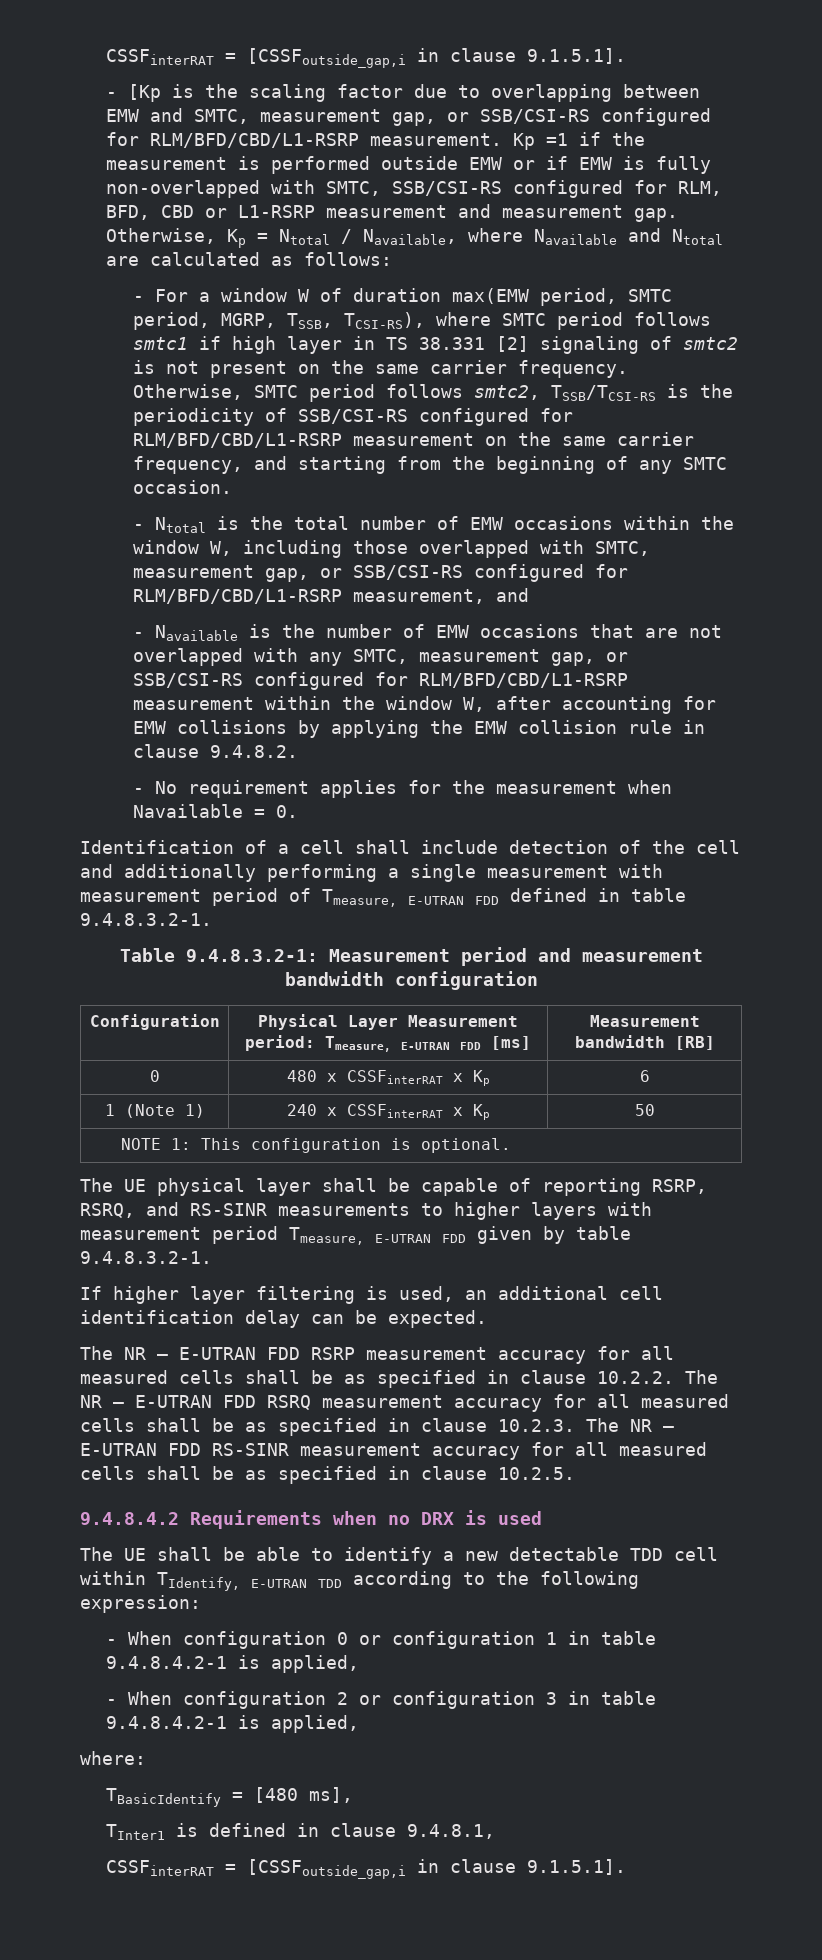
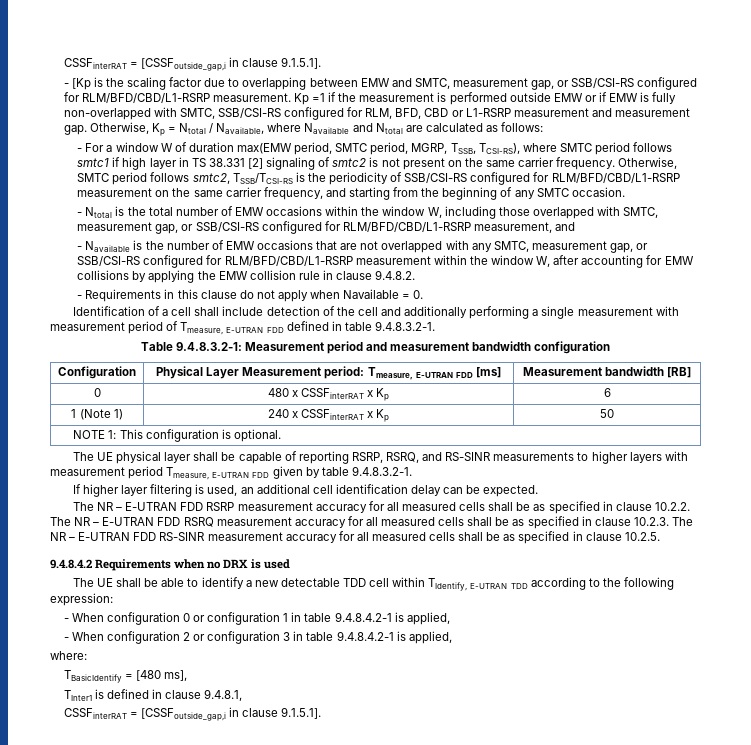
[154,780,617,798] No requirement applies for the measurement -> [85,289,309,302] Requirements in this clause do not apply

